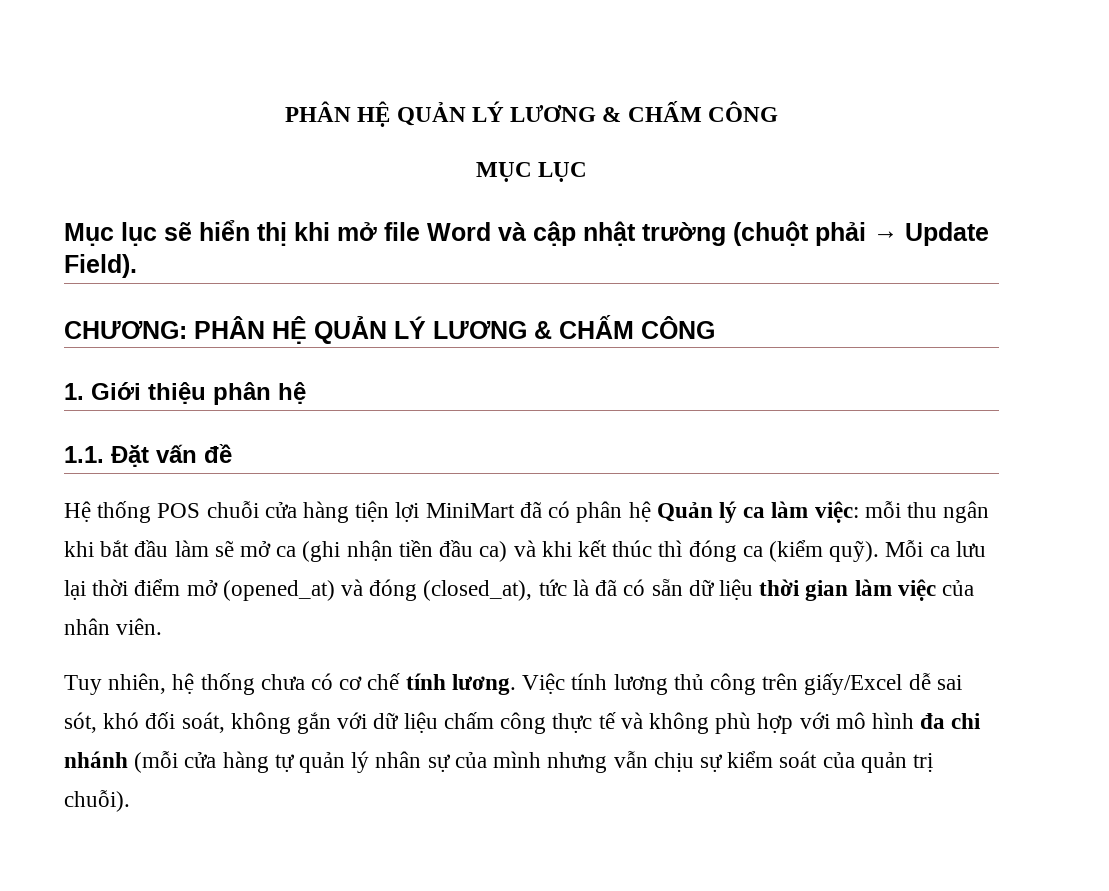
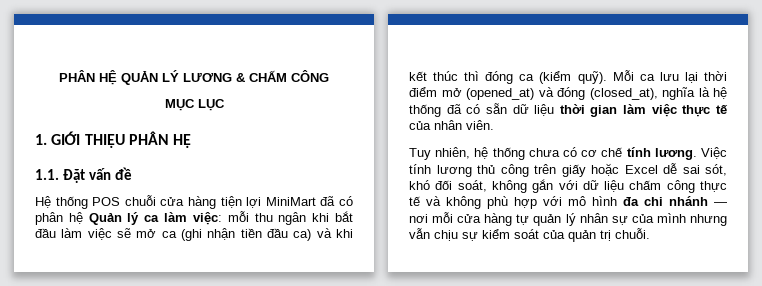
[64,220,989,246] [64,254,137,278] [64,315,715,344] [64,382,306,405] Mục lục sẽ hiển thị khi mở file Word và cập nhật trường (chuột phải → Update Field). // CHƯƠNG: PHÂN HỆ QUẢN LÝ LƯƠNG & CHẤM CÔNG // 1. Giới thiệu phân hệ -> [35,131,192,148] 1. GIỚI THIỆU PHÂN HỆ
(209, 548) none -> [87,228,112,240] việc
[538,579,589,596] tức là -> [662,87,727,100] [409,104,441,117] nghĩa là hệ thống
(936, 590) none -> [682,104,728,117] thực tế
[804,673,903,695] giấy/Excel -> [561,163,658,177] giấy hoặc Excel
[134,751,179,773] (mỗi -> [714,202,727,206] [409,212,454,223] — nơi mỗi
[64,790,130,812] chuỗi). -> [615,228,650,239] chuỗi.

